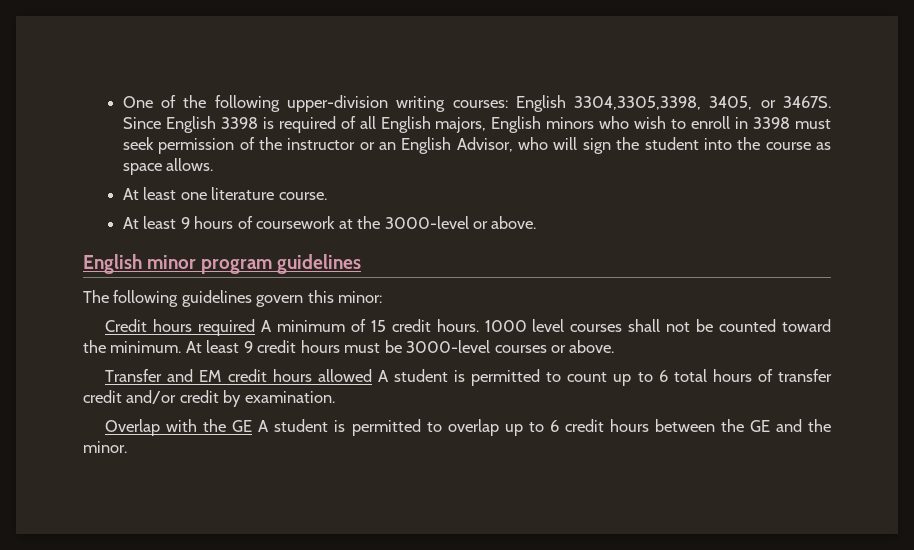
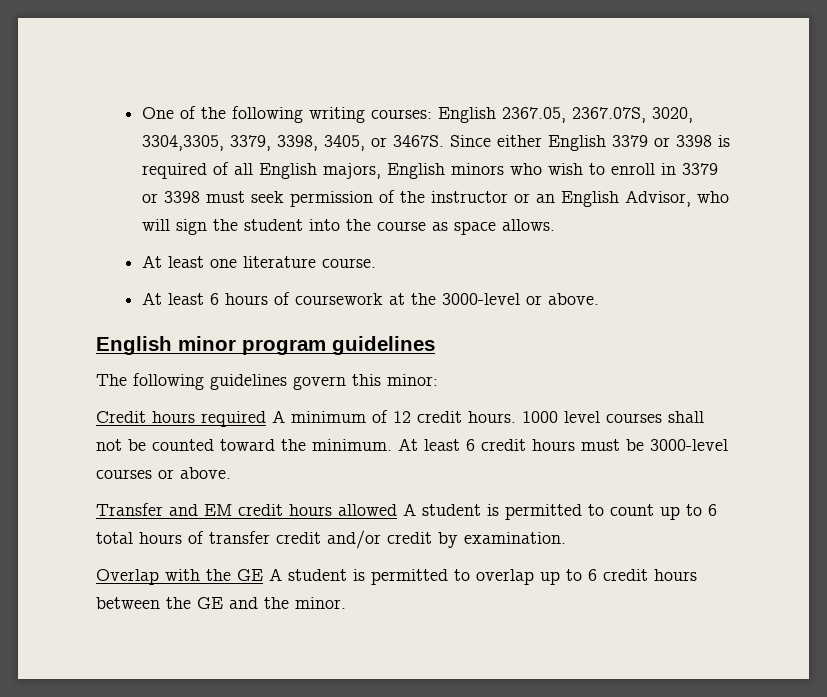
[287,95,389,112] upper-division -> (303, 114) none
[574,96,831,110] [122,116,216,133] 3304,3305,3398, 3405, or 3467S. Since English -> [501,107,693,123] [141,135,670,151] 2367.05, 2367.07S, 3020, 3304,3305, 3379, 3398, 3405, or 3467S. Since either English 3379 or
(749, 123) none -> [681,163,718,175] [141,193,158,203] 3379 or
[180,217,190,229] 9 -> [209,293,219,305] 6
[370,320,386,332] 15 -> [393,411,411,423] 12
[243,341,253,353] 9 -> [466,439,475,451] 6

